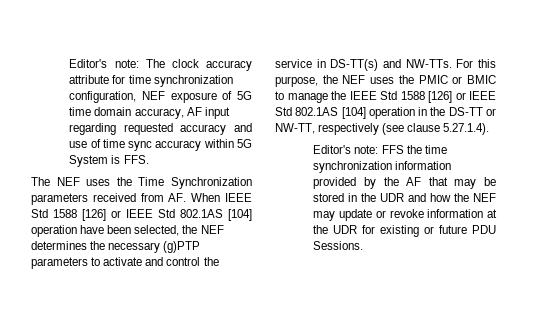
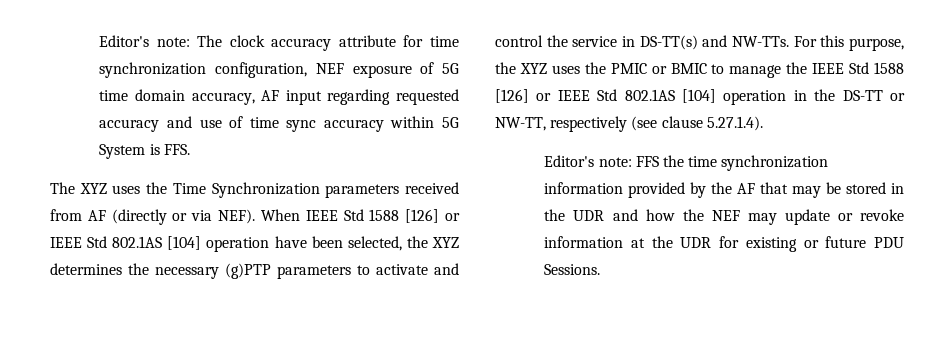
[56,177,80,186] NEF -> [79,183,107,194] XYZ
[168,193,187,202] AF. -> [87,209,256,225] AF (directly or via NEF).
[200,225,224,234] NEF -> [431,237,459,248] XYZ
[342,75,366,84] NEF -> [519,63,547,74] XYZ

